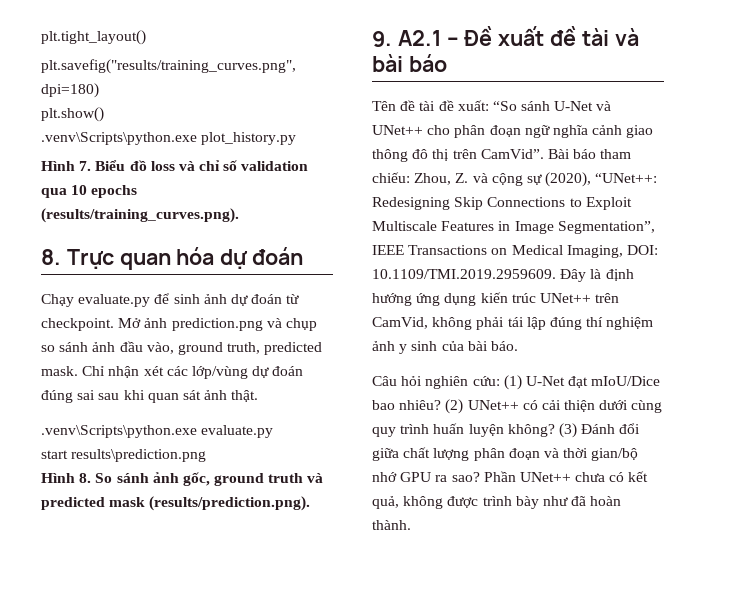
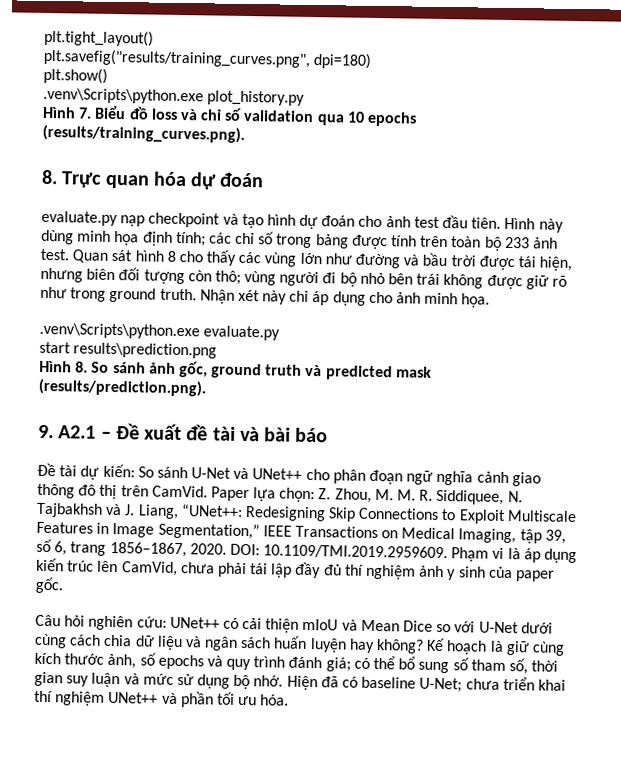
[41,293,300,307] [41,318,317,331] [41,341,323,355] [41,366,304,379] [41,390,259,403] Chạy evaluate.py để sinh ảnh dự đoán từ checkpoint. Mở ảnh prediction.png và chụp so sánh ảnh đầu vào, ground truth, predicted mask. Chỉ nhận xét các lớp/vùng dự đoán đúng sai sau khi quan sát ảnh thật. -> [41,210,564,233] [41,229,558,251] [40,248,573,271] [40,267,567,290] [40,286,491,308] evaluate.py nạp checkpoint và tạo hình dự đoán cho ảnh test đầu tiên. Hình này dùng minh họa định tính; các chỉ số trong bảng được tính trên toàn bộ 233 ảnh test. Quan sát hình 8 cho thấy các vùng lớn như đường và bầu trời được tái hiện, nhưng biên đối tượng còn thô; vùng người đi bộ nhỏ bên trái không được giữ rõ như trong ground truth. Nhận xét này chỉ áp dụng cho ảnh minh họa.
[372,100,517,111] Tên đề tài đề xuất: “So -> [37,462,154,480] Đề tài dự kiến: So
[480,149,632,159] [372,172,592,187] CamVid”. Bài báo tham chiếu: Zhou, Z. và cộng sự (2020), -> [151,485,523,505] [36,502,179,520] CamVid. Paper lựa chọn: Z. Zhou, M. M. R. Siddiquee, N. Tajbakhsh và J. Liang,
[557,221,655,234] Segmentation”, -> [157,522,260,540] Segmentation,”
[626,245,658,255] [372,269,634,282] [372,292,620,306] [372,317,473,330] DOI: 10.1109/TMI.2019.2959609. Đây là định hướng ứng dụng kiến trúc UNet++ trên CamVid, không -> [519,529,566,544] [36,538,578,564] [36,557,215,576] tập 39, số 6, trang 1856–1867, 2020. DOI: 10.1109/TMI.2019.2959609. Phạm vi là áp dụng kiến trúc lên CamVid, chưa
[549,317,582,330] đúng -> [295,561,342,579] đầy đủ
[467,341,518,351] bài báo. -> [515,570,555,582] [35,576,64,594] paper gốc.
[503,375,661,390] [372,399,663,414] [372,423,641,438] [372,447,639,461] [372,471,649,482] [372,496,622,509] [372,520,411,530] (1) U-Net đạt mIoU/Dice bao nhiêu? (2) UNet++ có cải thiện dưới cùng quy trình huấn luyện không? (3) Đánh đổi giữa chất lượng phân đoạn và thời gian/bộ nhớ GPU ra sao? Phần UNet++ chưa có kết quả, không được trình bày như đã hoàn thành. -> [169,616,553,634] [34,633,565,656] [34,652,559,675] [34,671,566,693] [34,690,290,708] UNet++ có cải thiện mIoU và Mean Dice so với U-Net dưới cùng cách chia dữ liệu và ngân sách huấn luyện hay không? Kế hoạch là giữ cùng kích thước ảnh, số epochs và quy trình đánh giá; có thể bổ sung số tham số, thời gian suy luận và mức sử dụng bộ nhớ. Hiện đã có baseline U-Net; chưa triển khai thí nghiệm UNet++ và phần tối ưu hóa.

